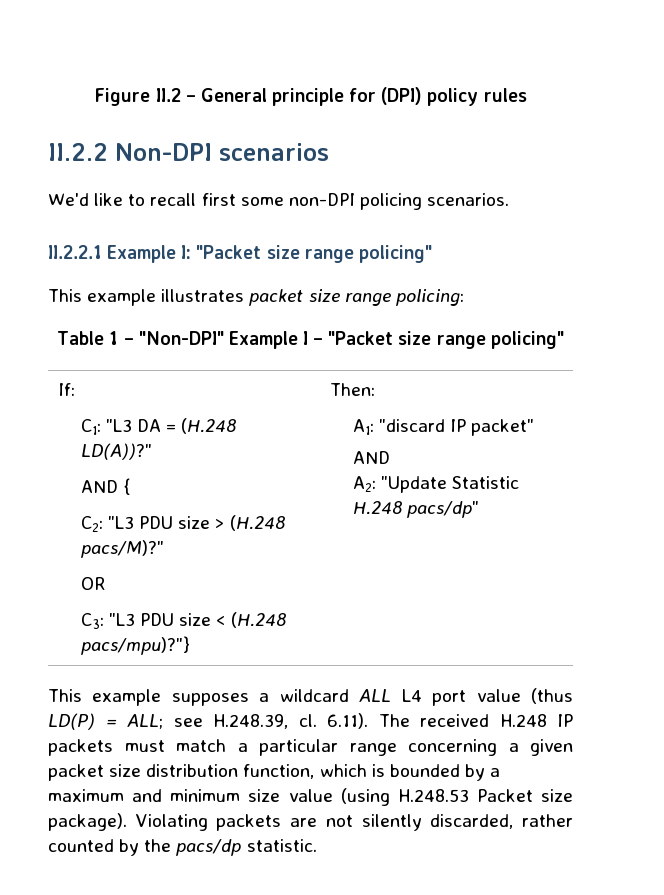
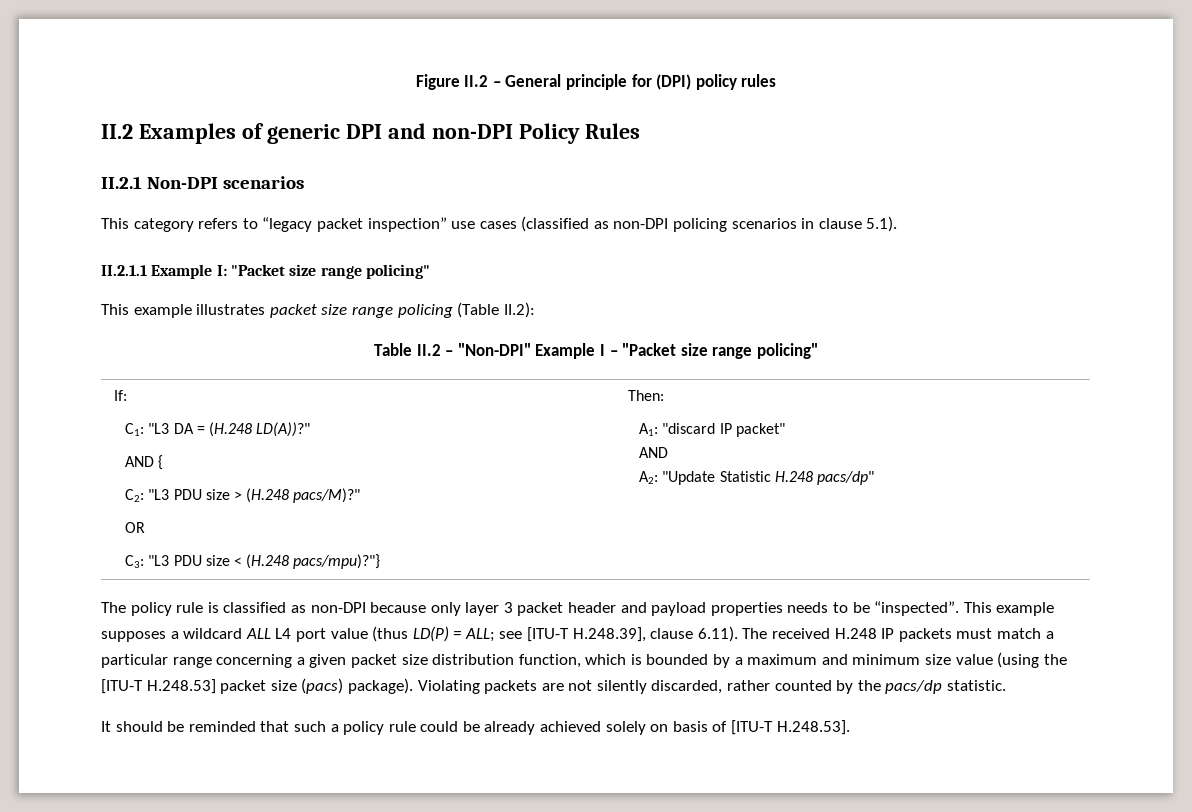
[48,143,329,161] [48,193,510,210] [48,245,102,259] II.2.2 Non-DPI scenarios // We'd like to recall first some non-DPI policing scenarios. // II.2.2.1 -> [101,123,640,144] [101,176,305,189] [101,216,898,232] [101,265,147,276] II.2 Examples of generic DPI and non-DPI Policy Rules // II.2.1 Non-DPI scenarios // This category refers to “legacy packet inspection” use cases (classified as non-DPI policing scenarios in clause 5.1). // II.2.1.1
[395,289,464,306] policing: -> [397,302,535,318] policing (Table II.2):
[109,331,119,345] 1 -> [416,344,441,356] II.2
(480, 509) none -> [101,601,960,616] The policy rule is classified as non-DPI because only layer 3 packet header and payload properties needs to be “inspected”.
[213,714,317,729] H.248.39, cl. -> [527,627,694,642] [ITU-T H.248.39], clause
[397,789,573,802] H.248.53 Packet size -> [1043,654,1067,665] [101,678,344,694] the [ITU-T H.248.53] packet size (pacs)
(317, 845) none -> [101,720,850,735] // It should be reminded that such a policy rule could be already achieved solely on basis of [ITU-T H.248.53].

